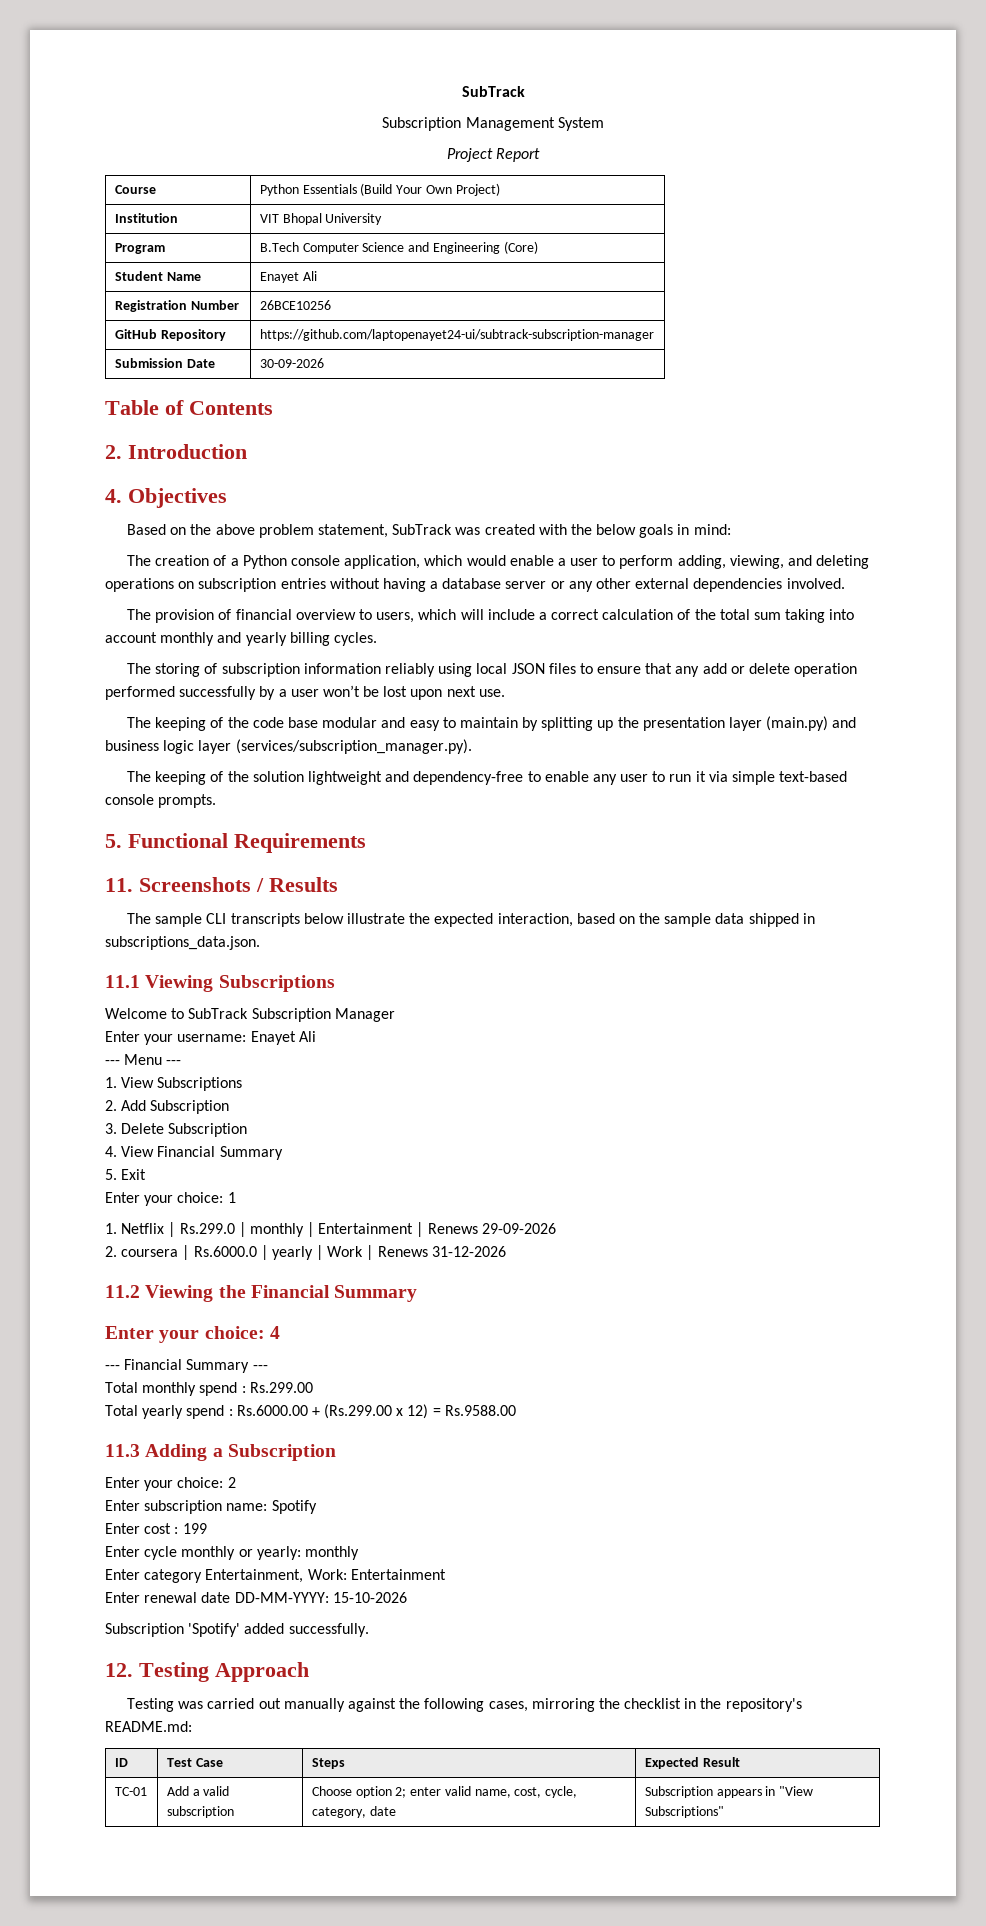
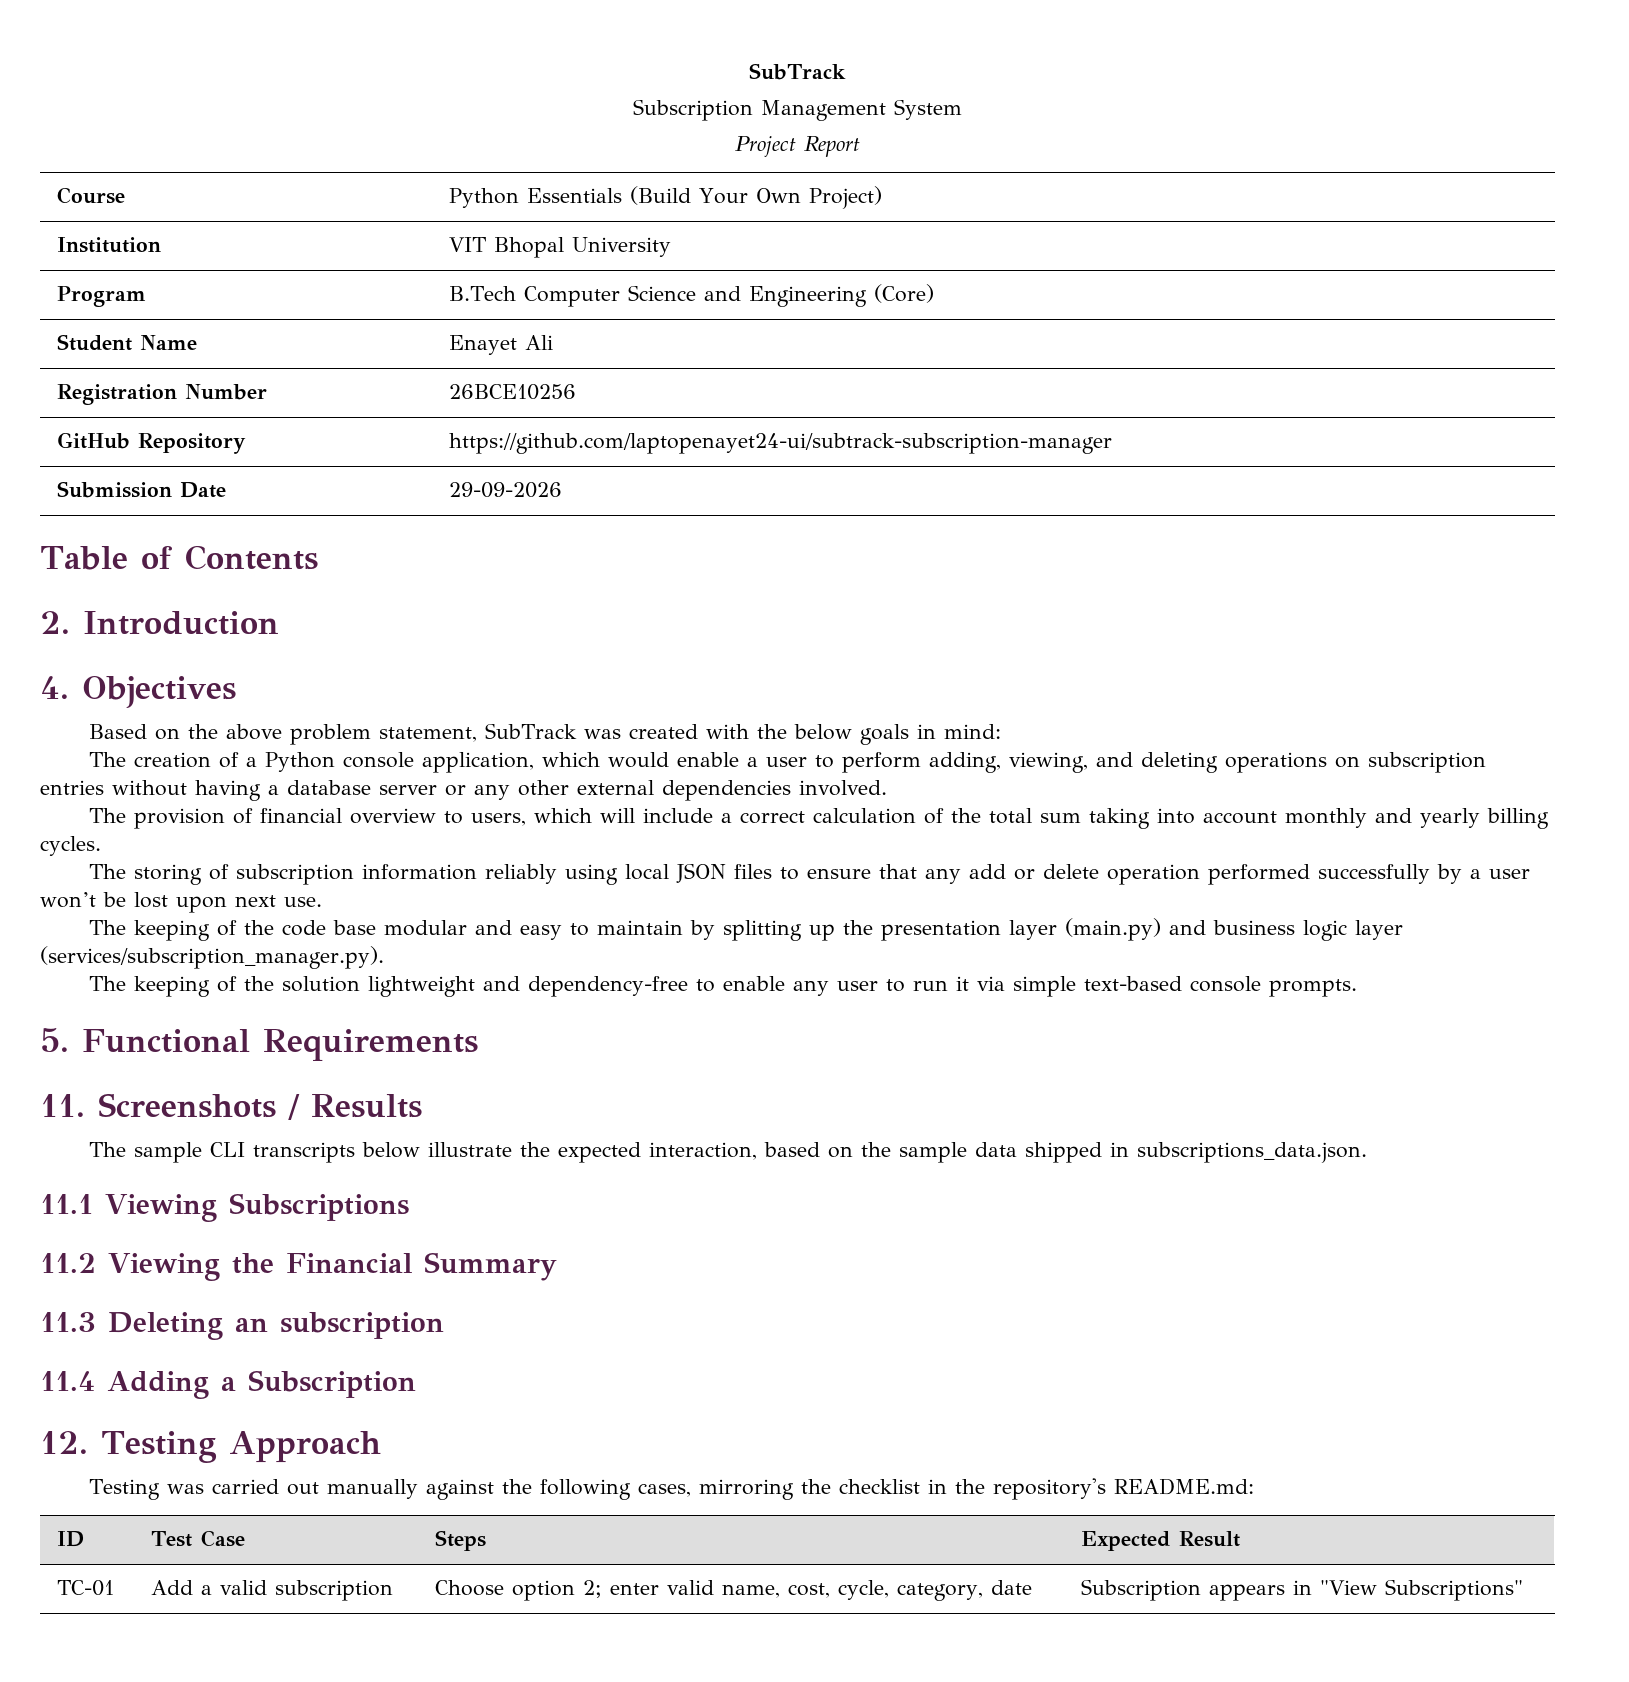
[259,358,324,368] 30-09-2026 -> [448,482,562,498] 29-09-2026
[105,1008,395,1022] [105,1031,316,1045] [105,1054,182,1065] [105,1077,243,1091] [105,1100,230,1114] [105,1123,248,1137] [105,1146,283,1160] [105,1169,147,1180] [105,1192,236,1206] [105,1222,556,1237] [105,1245,506,1260] // Welcome to SubTrack Subscription Manager // Enter your username: Enayet Ali // --- Menu --- // 1. View Subscriptions // 2. Add Subscription // 3. Delete Subscription // 4. View Financial Summary // 5. Exit // Enter your choice: 1 // 1. Netflix | Rs.299.0 | monthly | Entertainment | Renews 29-09-2026 // 2. coursera | Rs.6000.0 | yearly | Work | Renews 31-12-2026 -> (409, 1207) none
[105,1326,280,1343] [105,1359,268,1373] [105,1382,313,1396] [105,1404,516,1419] [105,1444,336,1461] [105,1477,236,1491] [105,1500,317,1514] [105,1523,207,1534] [105,1546,359,1560] [105,1569,446,1583] [105,1592,407,1603] [105,1623,369,1637] Enter your choice: 4 // --- Financial Summary --- // Total monthly spend : Rs.299.00 // Total yearly spend : Rs.6000.00 + (Rs.299.00 x 12) = Rs.9588.00 // 11.3 Adding a Subscription // Enter your choice: 2 // Enter subscription name: Spotify // Enter cost : 199 // Enter cycle monthly or yearly: monthly // Enter category Entertainment, Work: Entertainment // Enter renewal date DD-MM-YYYY: 15-10-2026 // Subscription 'Spotify' added successfully. -> [40,1312,444,1340] [40,1370,416,1399] 11.3 Deleting an subscription // 11.4 Adding a Subscription

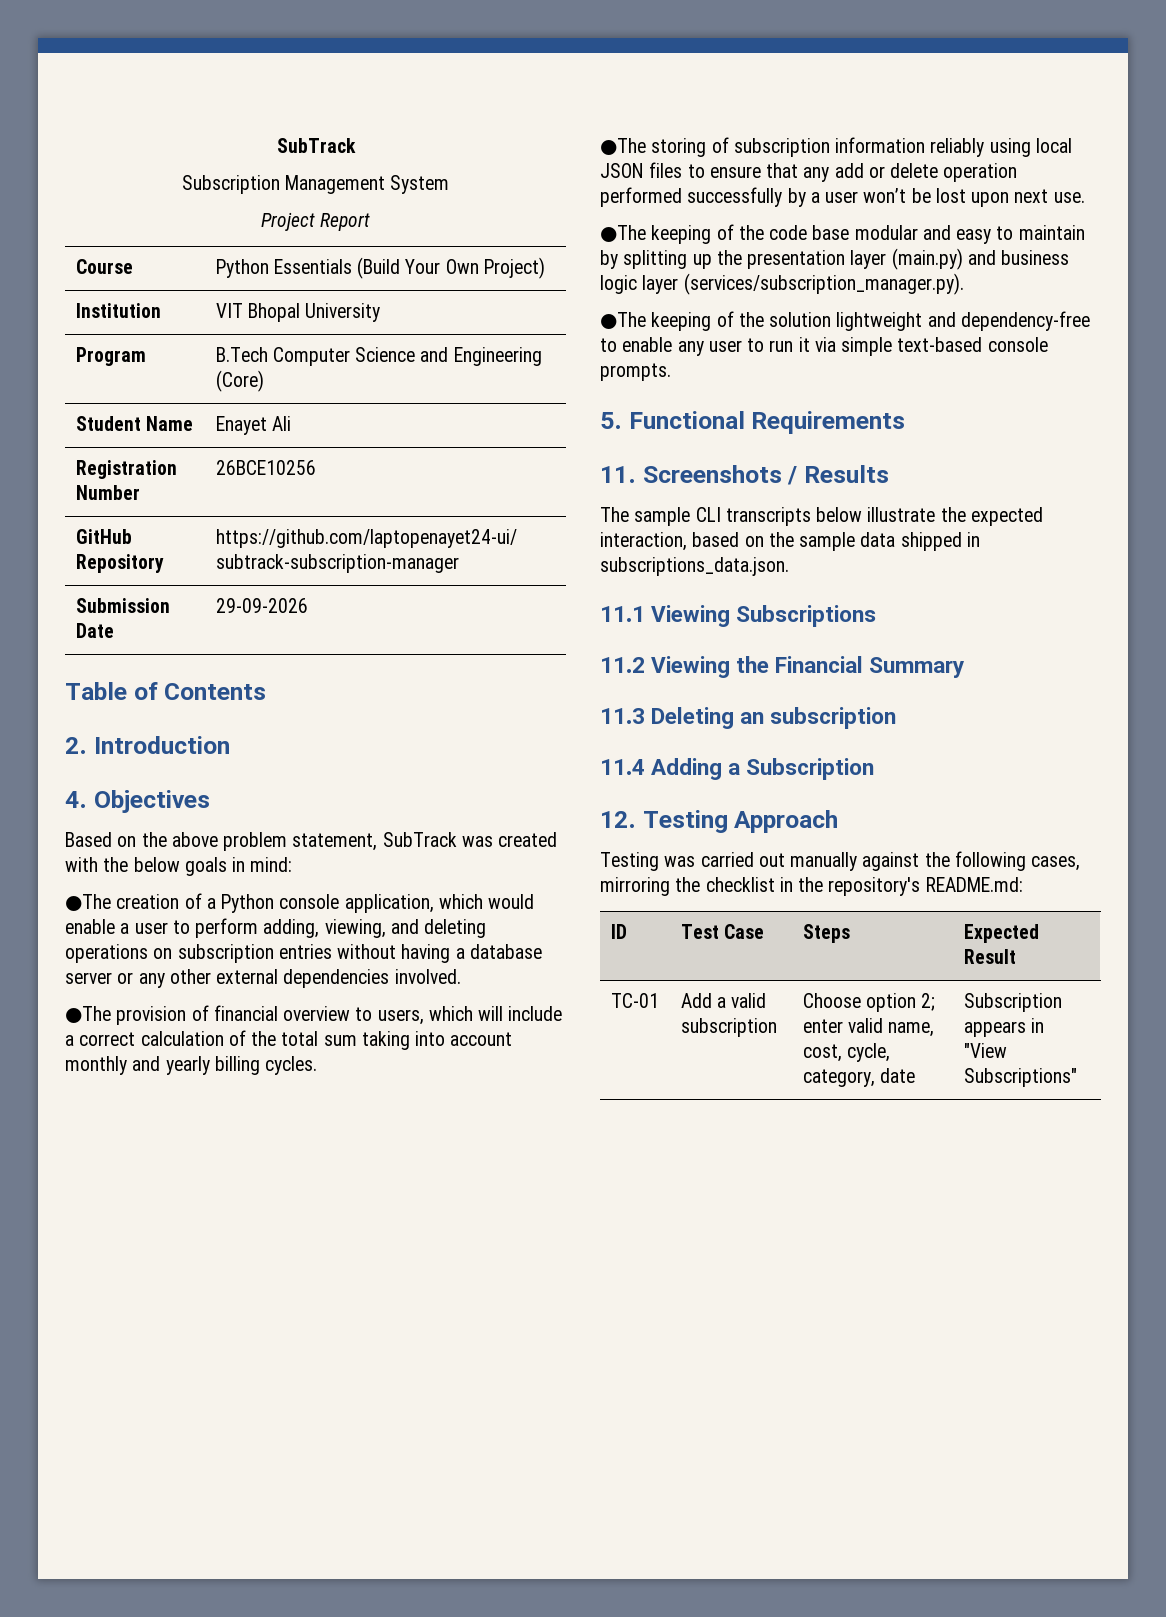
[89,752,127,767] The -> [65,894,111,911] ●The
[89,808,127,823] The -> [65,1006,111,1023] ●The
[89,864,127,879] The -> [600,138,646,155] ●The
[89,920,127,935] The -> [600,225,646,242] ●The
[89,976,127,991] The -> [600,312,646,329] ●The

